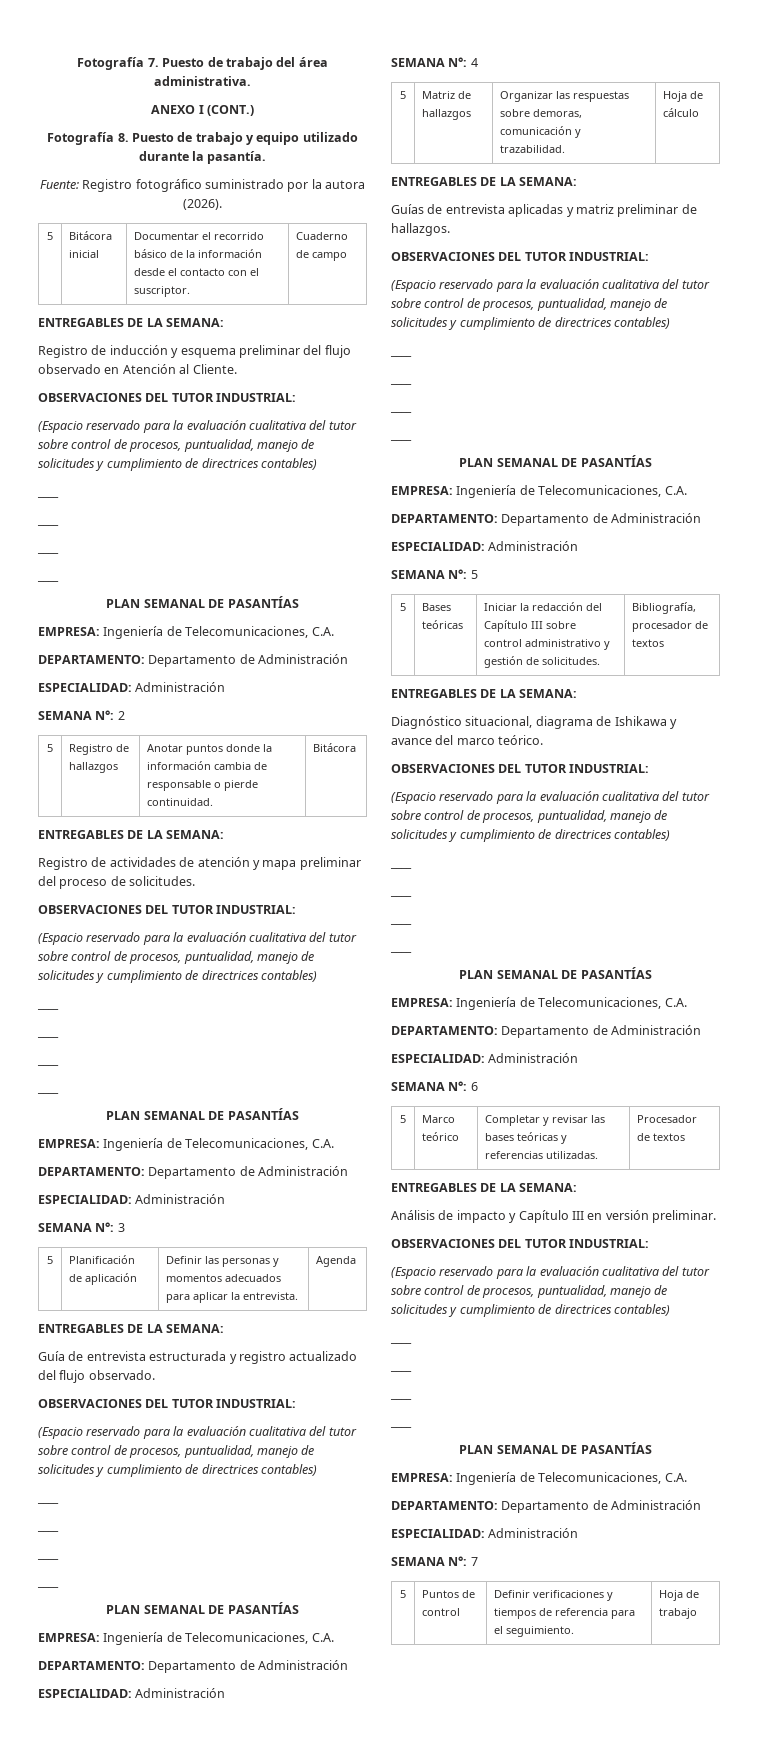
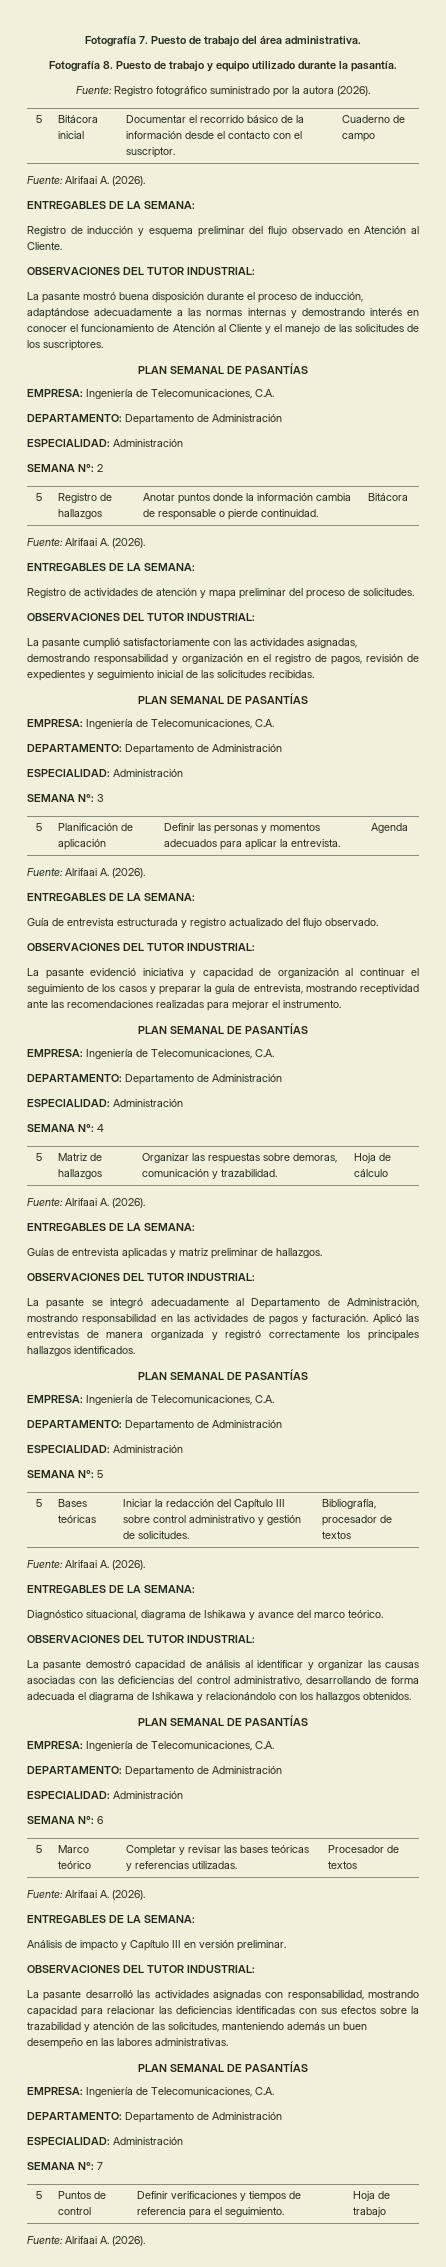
[151,105,254,116] // ANEXO I (CONT.) -> (361, 40) none
(348, 256) none -> [27,176,145,186] // Fuente: Alrifaai A. (2026).
[38,420,357,433] [38,439,315,452] [38,458,317,471] [37,496,59,498] [37,524,59,526] [37,552,59,554] [37,580,59,582] (Espacio reservado para la evaluación cualitativa del tutor sobre control de procesos, puntualidad, manejo de solicitudes y cumplimiento de directrices contables) // ____ // ____ // ____ // ____ -> [27,292,363,303] [27,308,419,319] [27,324,419,334] [27,340,103,351] La pasante mostró buena disposición durante el proceso de inducción, adaptándose adecuadamente a las normas internas y demostrando interés en conocer el funcionamiento de Atención al Cliente y el manejo de las solicitudes de los suscriptores.
(357, 747) none -> [27,538,145,548] // Fuente: Alrifaai A. (2026).
[38,932,357,945] [38,951,315,964] [38,970,317,983] [37,1008,59,1010] [37,1036,59,1038] [37,1064,59,1066] [37,1092,59,1094] (Espacio reservado para la evaluación cualitativa del tutor sobre control de procesos, puntualidad, manejo de solicitudes y cumplimiento de directrices contables) // ____ // ____ // ____ // ____ -> [27,638,357,649] [27,654,419,665] [27,670,314,681] La pasante cumplió satisfactoriamente con las actividades asignadas, demostrando responsabilidad y organización en el registro de pagos, revisión de expedientes y seguimiento inicial de las solicitudes recibidas.
(357, 1261) none -> [27,868,145,878] // Fuente: Alrifaai A. (2026).
[38,1426,357,1439] [38,1445,315,1458] [38,1464,317,1477] [37,1502,59,1504] [37,1530,59,1532] [37,1558,59,1560] [37,1586,59,1588] (Espacio reservado para la evaluación cualitativa del tutor sobre control de procesos, puntualidad, manejo de solicitudes y cumplimiento de directrices contables) // ____ // ____ // ____ // ____ -> [27,968,419,979] [27,984,420,995] [27,1000,341,1011] La pasante evidenció iniciativa y capacidad de organización al continuar el seguimiento de los casos y preparar la guía de entrevista, mostrando receptividad ante las recomendaciones realizadas para mejorar el instrumento.
(700, 112) none -> [27,1198,145,1208] // Fuente: Alrifaai A. (2026).
[391,279,710,292] [391,298,668,311] [391,317,670,330] [390,355,412,357] [390,383,412,385] [390,411,412,413] [390,439,412,441] (Espacio reservado para la evaluación cualitativa del tutor sobre control de procesos, puntualidad, manejo de solicitudes y cumplimiento de directrices contables) // ____ // ____ // ____ // ____ -> [27,1298,419,1309] [27,1314,420,1325] [27,1330,419,1341] [27,1346,135,1356] La pasante se integró adecuadamente al Departamento de Administración, mostrando responsabilidad en las actividades de pagos y facturación. Aplicó las entrevistas de manera organizada y registró correctamente los principales hallazgos identificados.
(665, 643) none -> [27,1560,145,1570] // Fuente: Alrifaai A. (2026).
[391,791,710,804] [391,810,668,823] [391,829,670,842] [390,867,412,869] [390,895,412,897] [390,923,412,925] [390,951,412,953] (Espacio reservado para la evaluación cualitativa del tutor sobre control de procesos, puntualidad, manejo de solicitudes y cumplimiento de directrices contables) // ____ // ____ // ____ // ____ -> [27,1660,419,1671] [27,1676,419,1686] [27,1692,411,1702] La pasante demostró capacidad de análisis al identificar y organizar las causas asociadas con las deficiencias del control administrativo, desarrollando de forma adecuada el diagrama de Ishikawa y relacionándolo con los hallazgos obtenidos.
(686, 1137) none -> [27,1890,145,1900] // Fuente: Alrifaai A. (2026).
[391,1266,710,1279] [391,1285,668,1298] [391,1304,670,1317] [390,1342,412,1344] [390,1370,412,1372] [390,1398,412,1400] [390,1426,412,1428] (Espacio reservado para la evaluación cualitativa del tutor sobre control de procesos, puntualidad, manejo de solicitudes y cumplimiento de directrices contables) // ____ // ____ // ____ // ____ -> [27,1990,419,2001] [27,2006,419,2017] [27,2022,367,2032] [27,2037,228,2049] La pasante desarrolló las actividades asignadas con responsabilidad, mostrando capacidad para relacionar las deficiencias identificadas con sus efectos sobre la trazabilidad y atención de las solicitudes, manteniendo además un buen desempeño en las labores administrativas.
(698, 1613) none -> [27,2236,145,2246] // Fuente: Alrifaai A. (2026).

